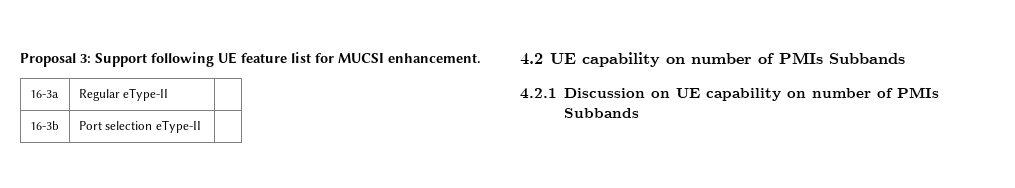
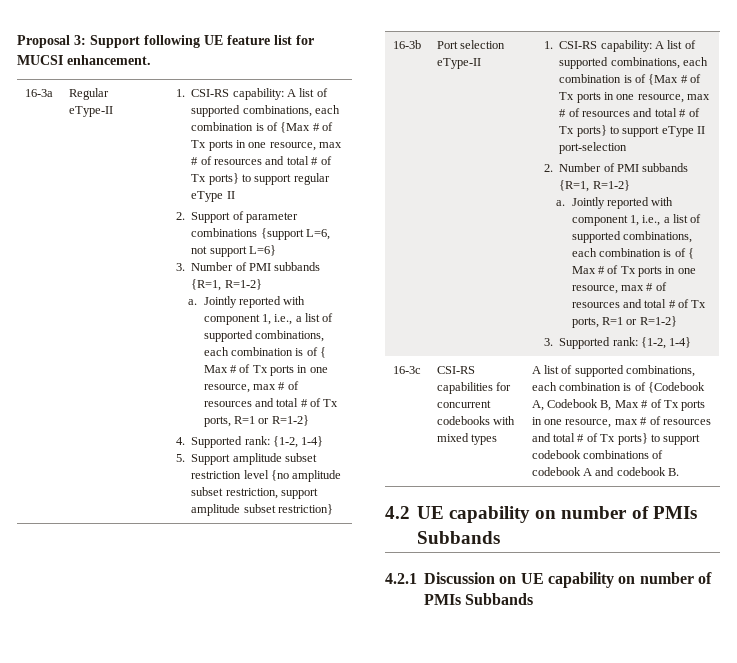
[29,121,59,130] [78,120,201,133] // 16-3b | Port selection eType-II | -> [176,88,328,100] [191,105,341,117] [191,122,334,133] [191,140,343,151] [191,156,332,165] [191,173,330,185] [191,191,235,202] [176,211,299,223] [191,228,331,240] [191,245,277,257] [176,262,321,271] [191,279,262,291] [188,296,306,308] [203,313,334,325] [203,330,324,342] [203,347,327,358] [203,364,328,376] [203,381,299,393] [203,398,339,407] [203,415,309,427] [176,436,324,448] [176,453,318,465] [191,470,342,482] [191,487,319,499] [191,504,334,516] [392,40,421,49] [436,40,506,49] [436,58,481,69] [544,40,696,52] [559,57,709,69] [559,74,702,85] [559,92,711,103] [559,108,700,117] [559,125,706,137] [559,142,628,154] [544,163,689,172] [559,180,630,192] [556,197,674,209] [571,214,702,226] [571,231,692,243] [571,248,695,259] [571,265,696,277] [571,282,667,294] [571,299,707,308] [571,316,677,328] [544,337,692,349] [392,366,421,374] [436,366,475,374] [436,382,512,394] [436,400,491,408] [436,416,516,425] [436,433,498,445] [531,365,696,377] [531,382,706,393] [531,399,706,411] [531,416,711,428] [531,433,701,445] [531,450,664,459] [531,467,680,476] 1. CSI-RS capability: A list of supported combinations, each combination is of {Max # of Tx ports in one resource, max # of resources and total # of Tx ports} to support regular eType II // 2. Support of parameter combinations {support L=6, not support L=6} // 3. Number of PMI subbands {R=1, R=1-2} // a. Jointly reported with component 1, i.e., a list of supported combinations, each combination is of { Max # of Tx ports in one resource, max # of resources and total # of Tx ports, R=1 or R=1-2} // 4. Supported rank: {1-2, 1-4} // 5. Support amplitude subset restriction level {no amplitude subset restriction, support amplitude subset restriction} // 16-3b | Port selection eType-II | 1. CSI-RS capability: A list of supported combinations, each combination is of {Max # of Tx ports in one resource, max # of resources and total # of Tx ports} to support eType II port-selection // 2. Number of PMI subbands {R=1, R=1-2} // a. Jointly reported with component 1, i.e., a list of supported combinations, each combination is of { Max # of Tx ports in one resource, max # of resources and total # of Tx ports, R=1 or R=1-2} // 3. Supported rank: {1-2, 1-4} // 16-3c | CSI-RS capabilities for concurrent codebooks with mixed types | A list of supported combinations, each combination is of {Codebook A, Codebook B, Max # of Tx ports in one resource, max # of resources and total # of Tx ports} to support codebook combinations of codebook A and codebook B.

